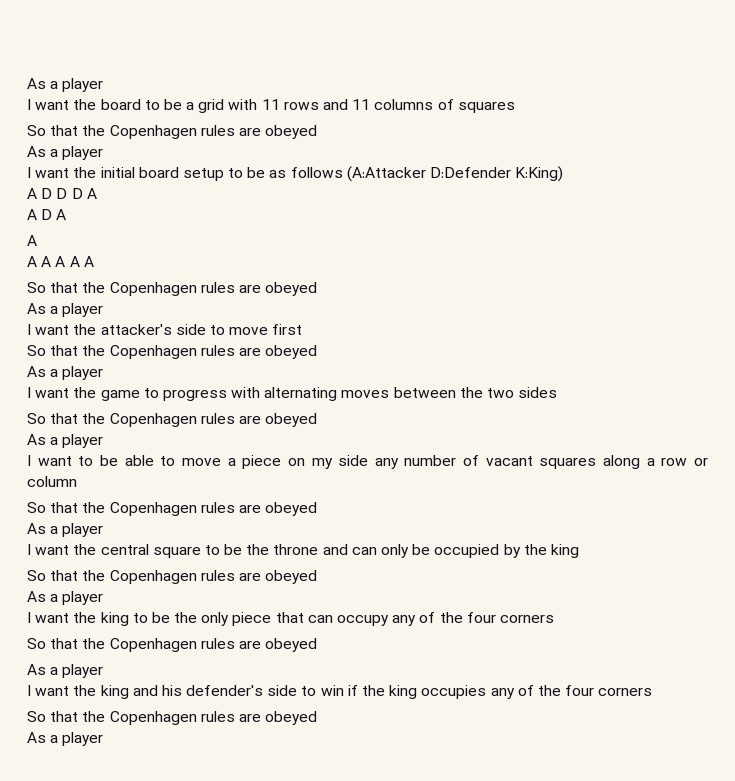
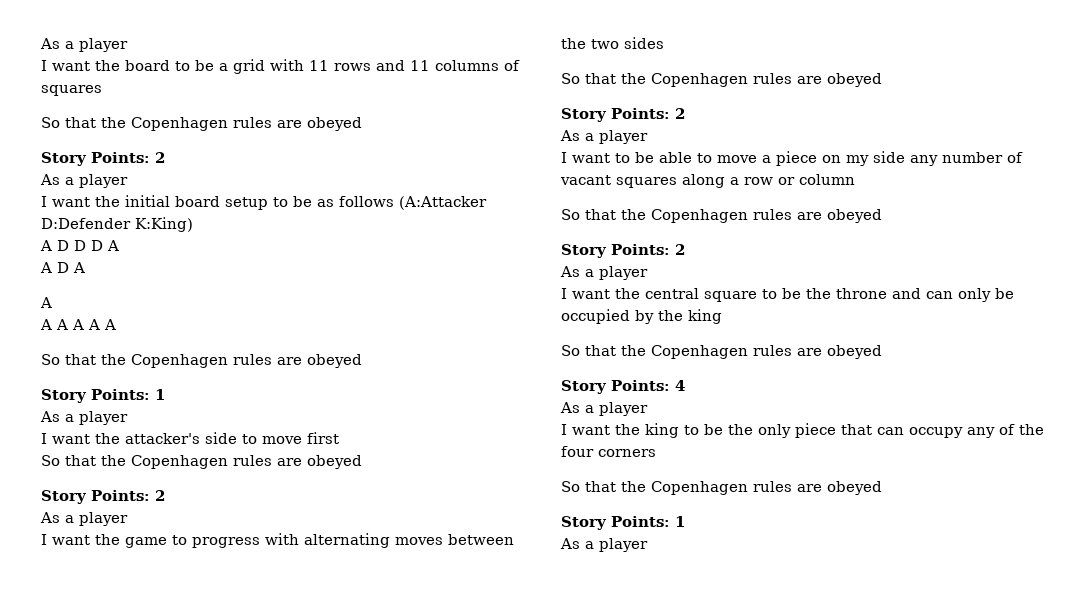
(318, 132) none -> [41,152,165,166] // Story Points: 2
(318, 289) none -> [41,389,165,403] // Story Points: 1
(318, 352) none -> [41,490,165,504] // Story Points: 2
(318, 420) none -> [561,108,685,122] // Story Points: 2
(318, 509) none -> [561,244,685,258] // Story Points: 2
(318, 577) none -> [561,380,685,394] // Story Points: 4
[27,664,104,678] [27,685,653,699] [27,711,318,725] As a player // I want the king and his defender's side to win if the king occupies any of the four corners // So that the Copenhagen rules are obeyed -> [561,516,685,530] Story Points: 1

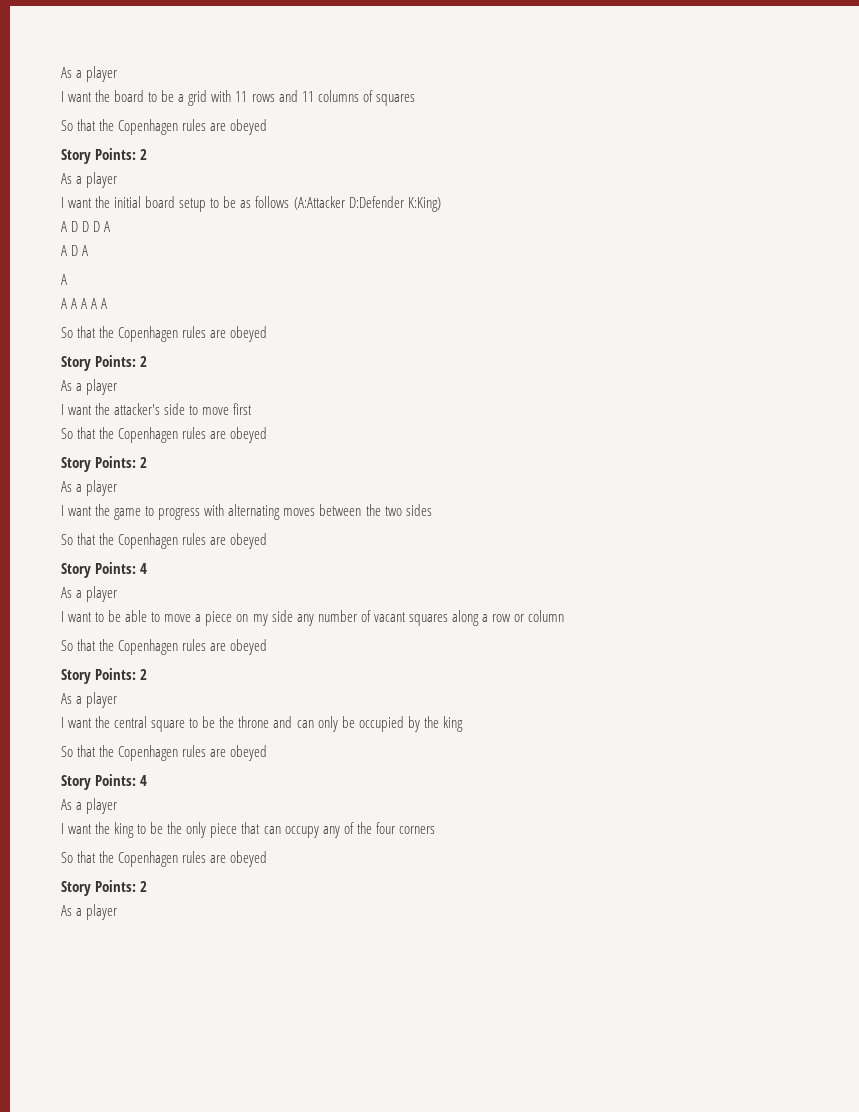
[155,389,165,400] 1 -> [140,356,148,367] 2
[675,108,685,119] 2 -> [140,563,148,574] 4
[675,516,685,527] 1 -> [140,881,148,892] 2

